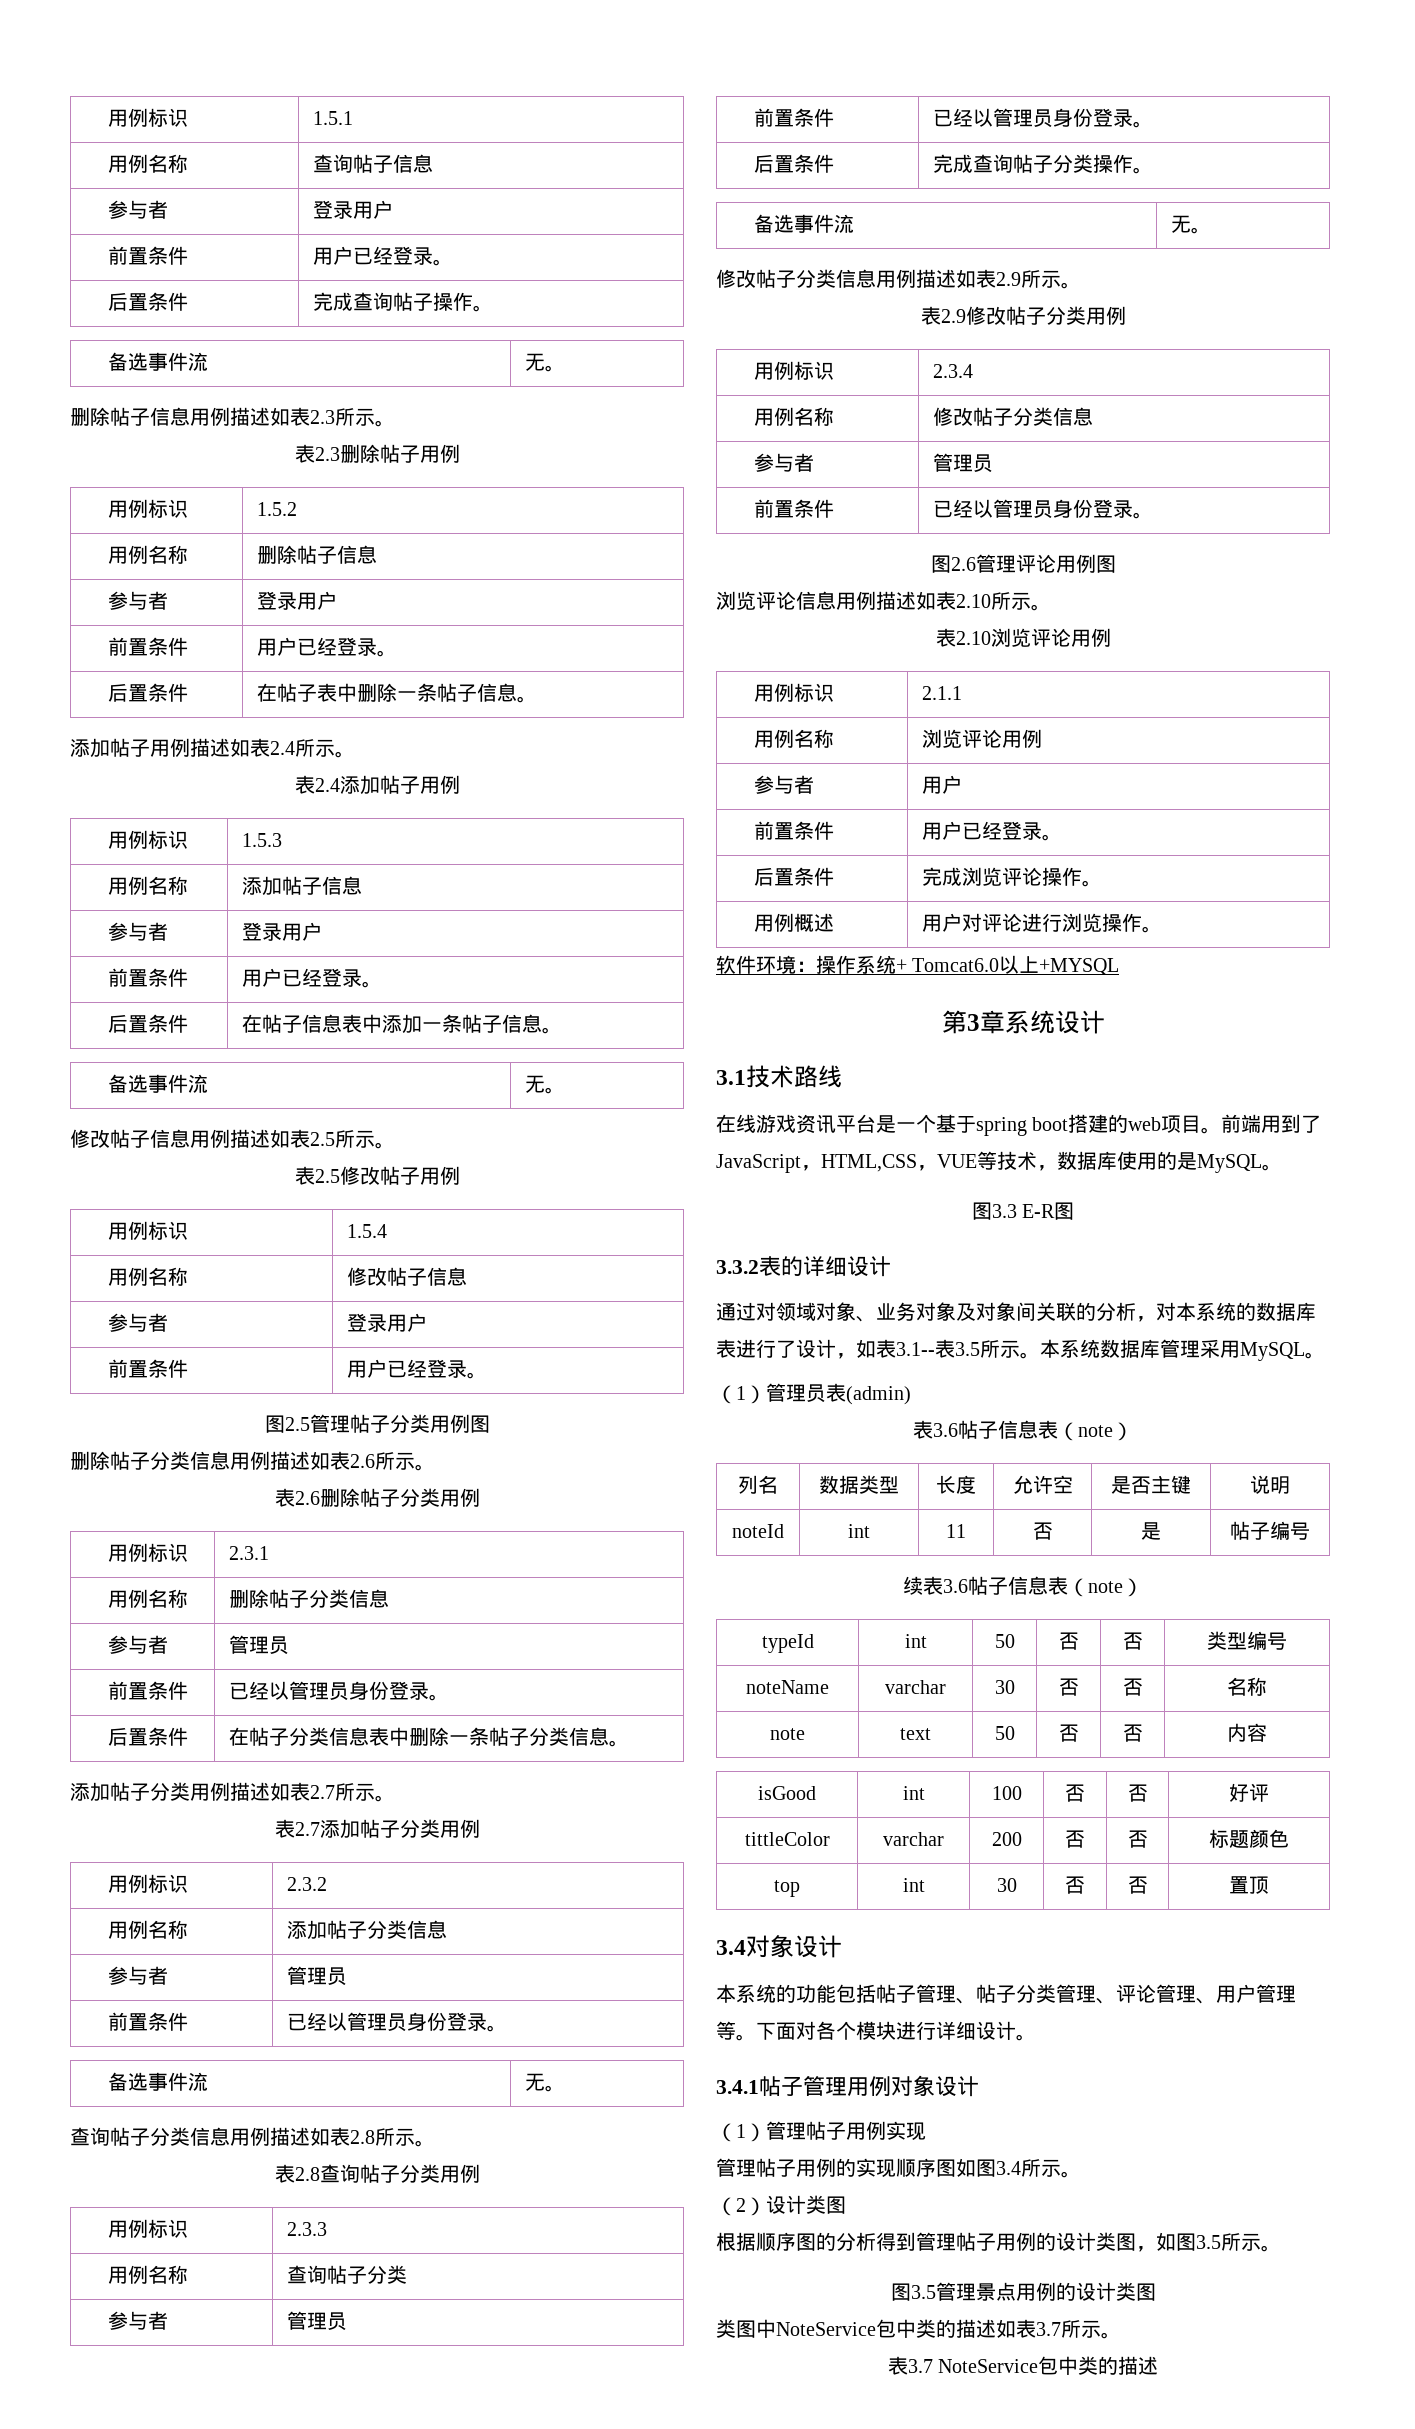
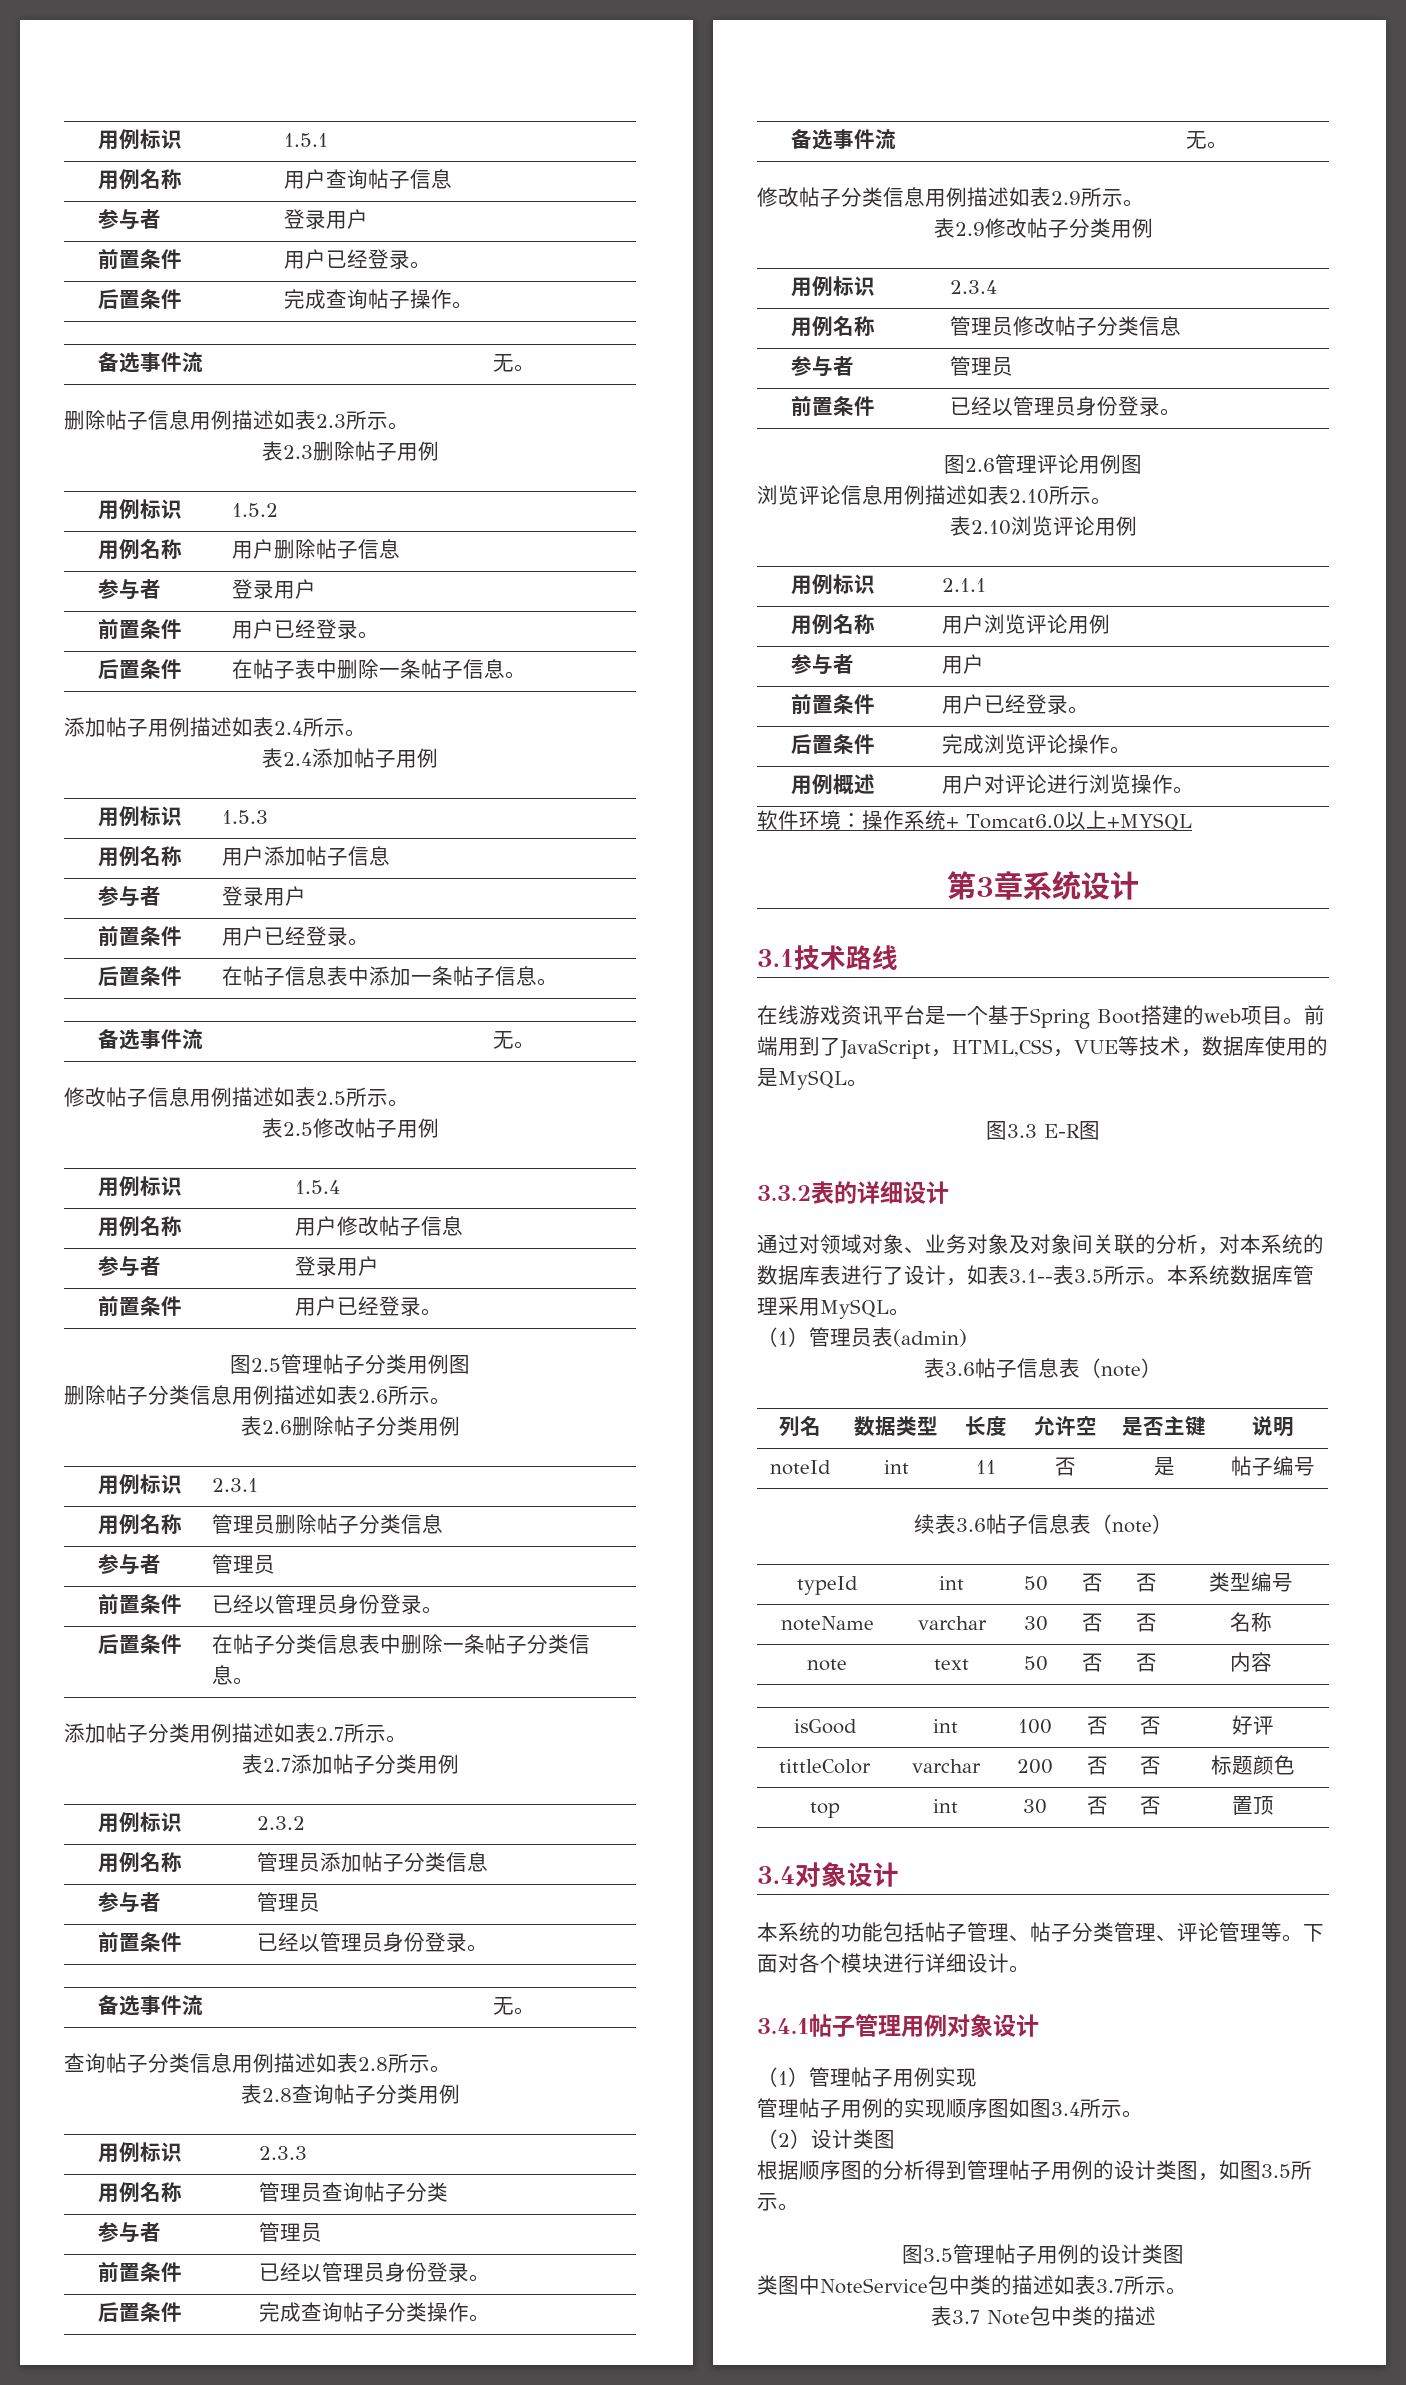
(188, 163) none -> [283,169,326,189] 用户
(188, 554) none -> [231,539,274,559] 用户
(188, 885) none -> [221,846,264,866] 用户
(188, 1276) none -> [294,1216,337,1236] 用户
(188, 1598) none -> [211,1514,275,1534] 管理员
(188, 1929) none -> [256,1852,320,1872] 管理员
(188, 2274) none -> [258,2182,322,2202] 管理员
(834, 416) none -> [949,316,1013,336] 管理员
(834, 738) none -> [941,614,984,634] 用户
[976,1117,1069,1136] spring boot -> [1030,1008,1141,1029] Spring Boot
[1196,1984,1296,2004] 、用户管理 -> (1261, 1932) none
[975,2282,1016,2301] 景点 -> [995,2244,1037,2264] 帖子
[938,2359,1039,2373] NoteService -> [986,2310,1030,2325] Note

